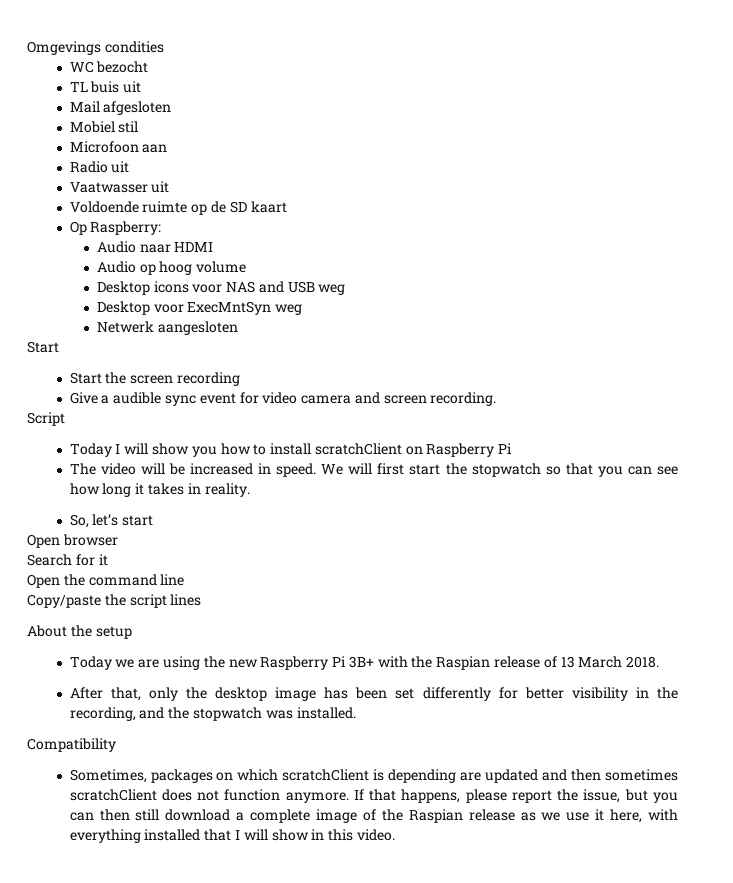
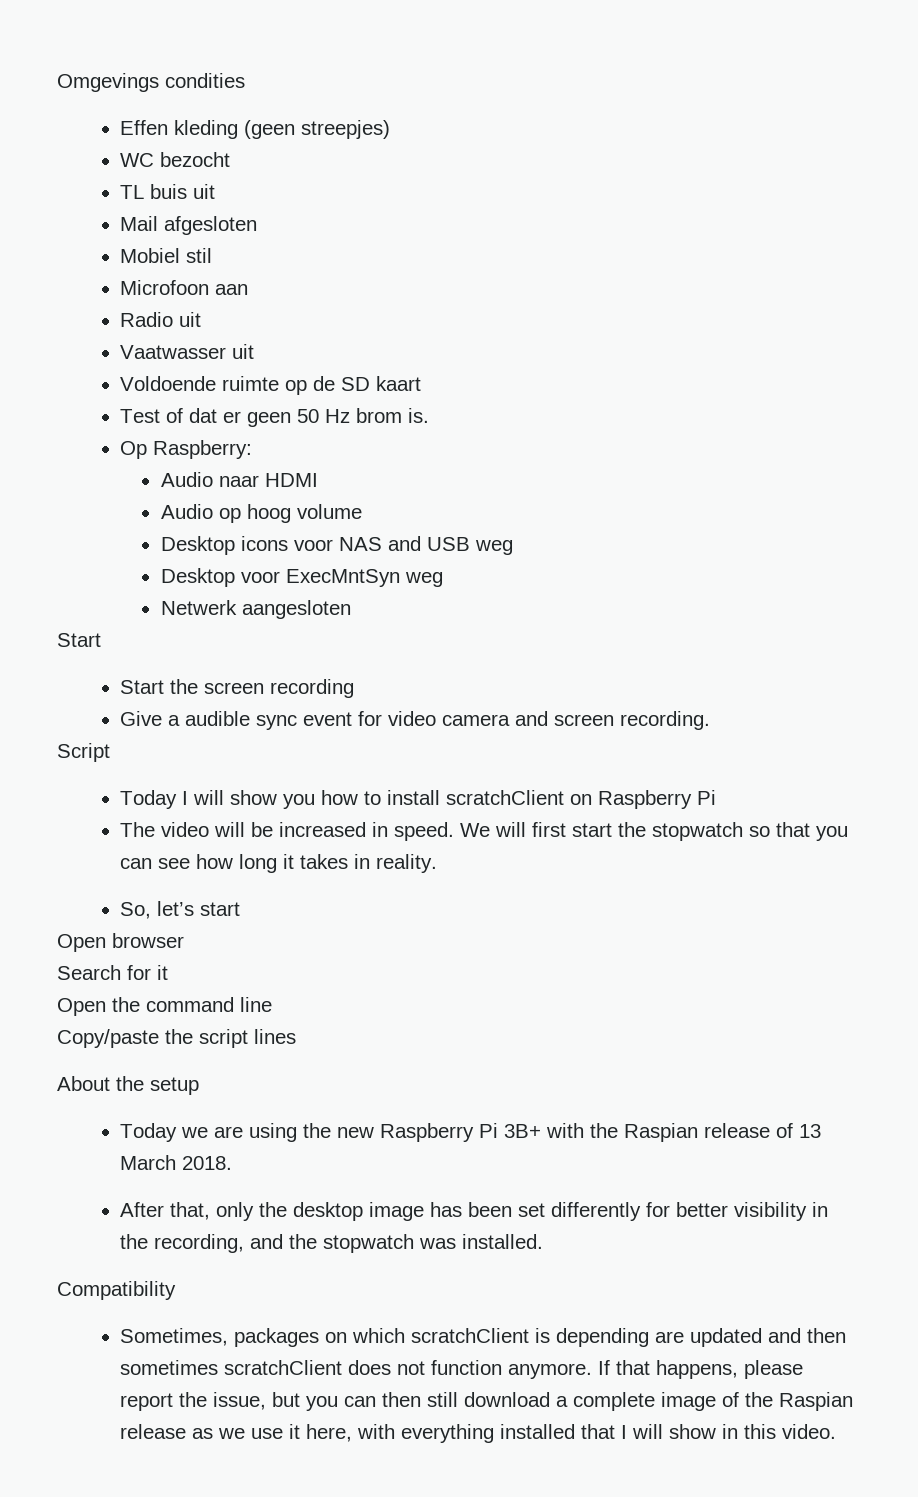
(164, 47) none -> [120,120,391,139] // Effen kleding (geen streepjes)
(287, 207) none -> [120,408,430,427] // Test of dat er geen 50 Hz brom is.

